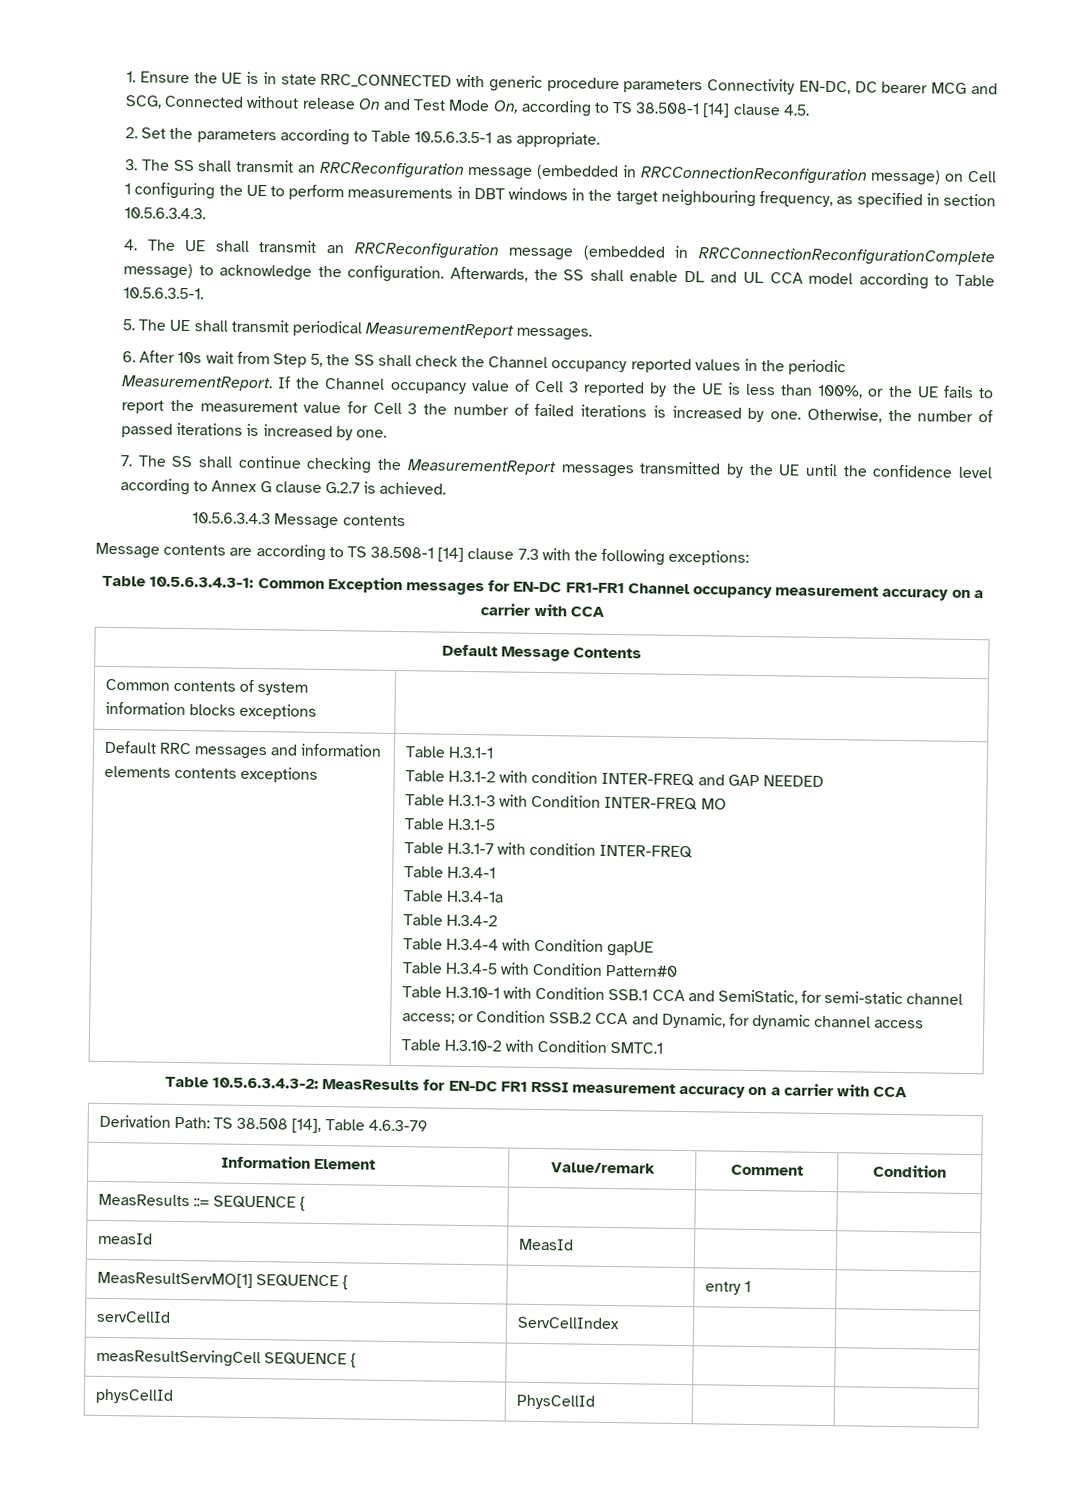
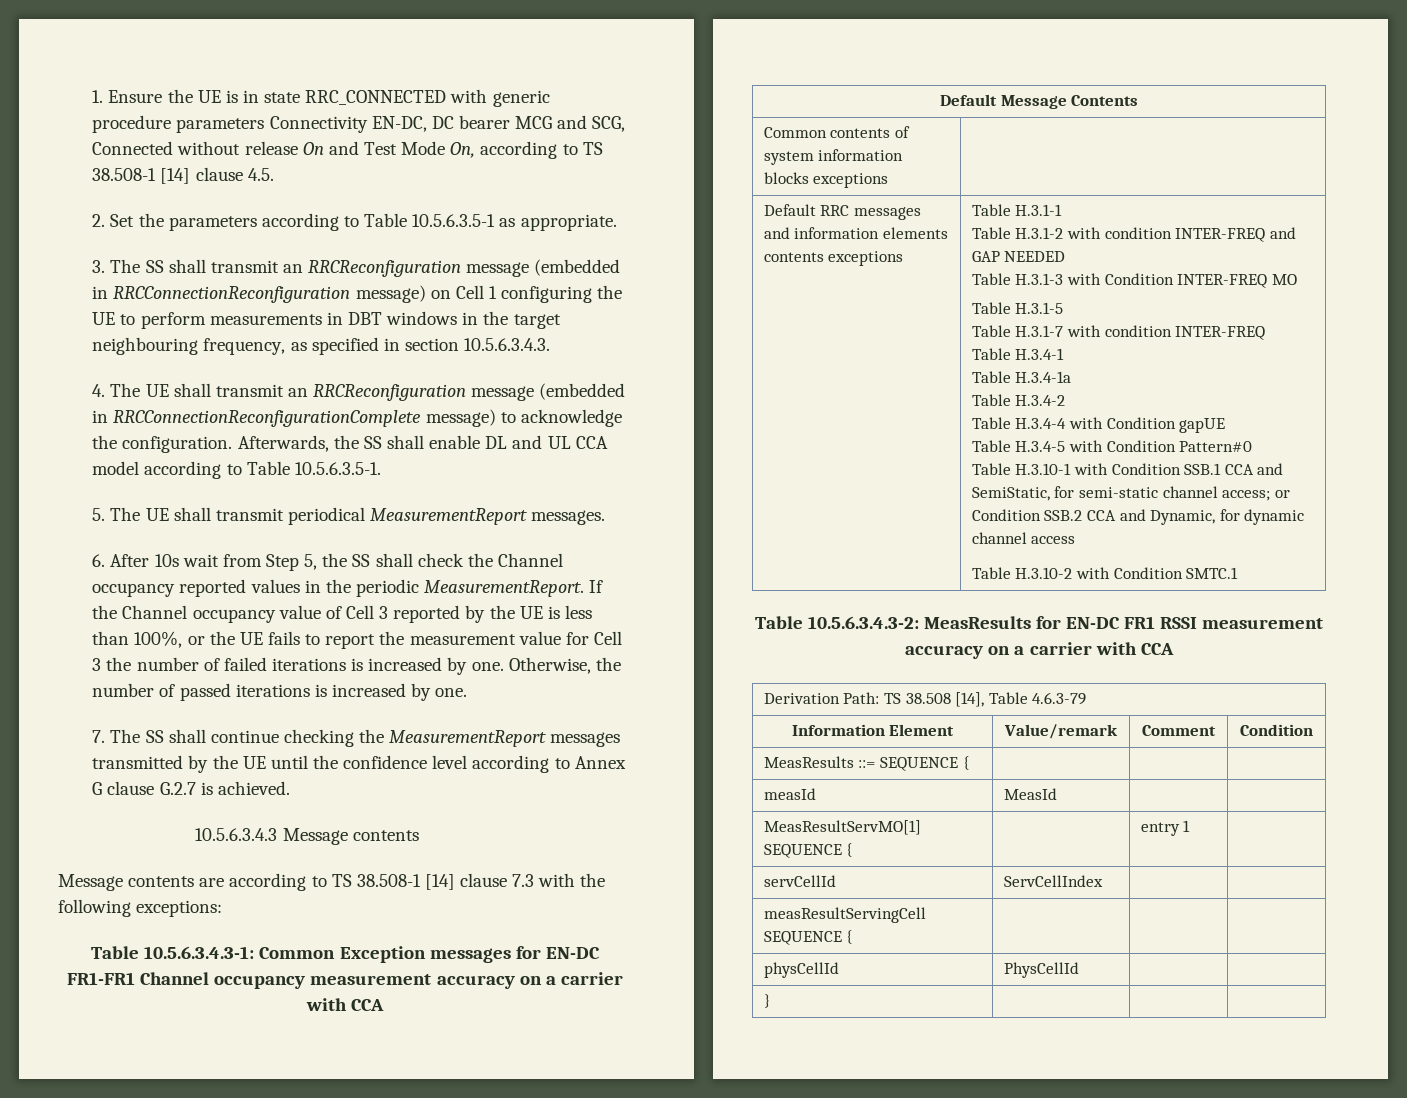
(595, 1402) none -> [763,994,771,1008] // } | | |

